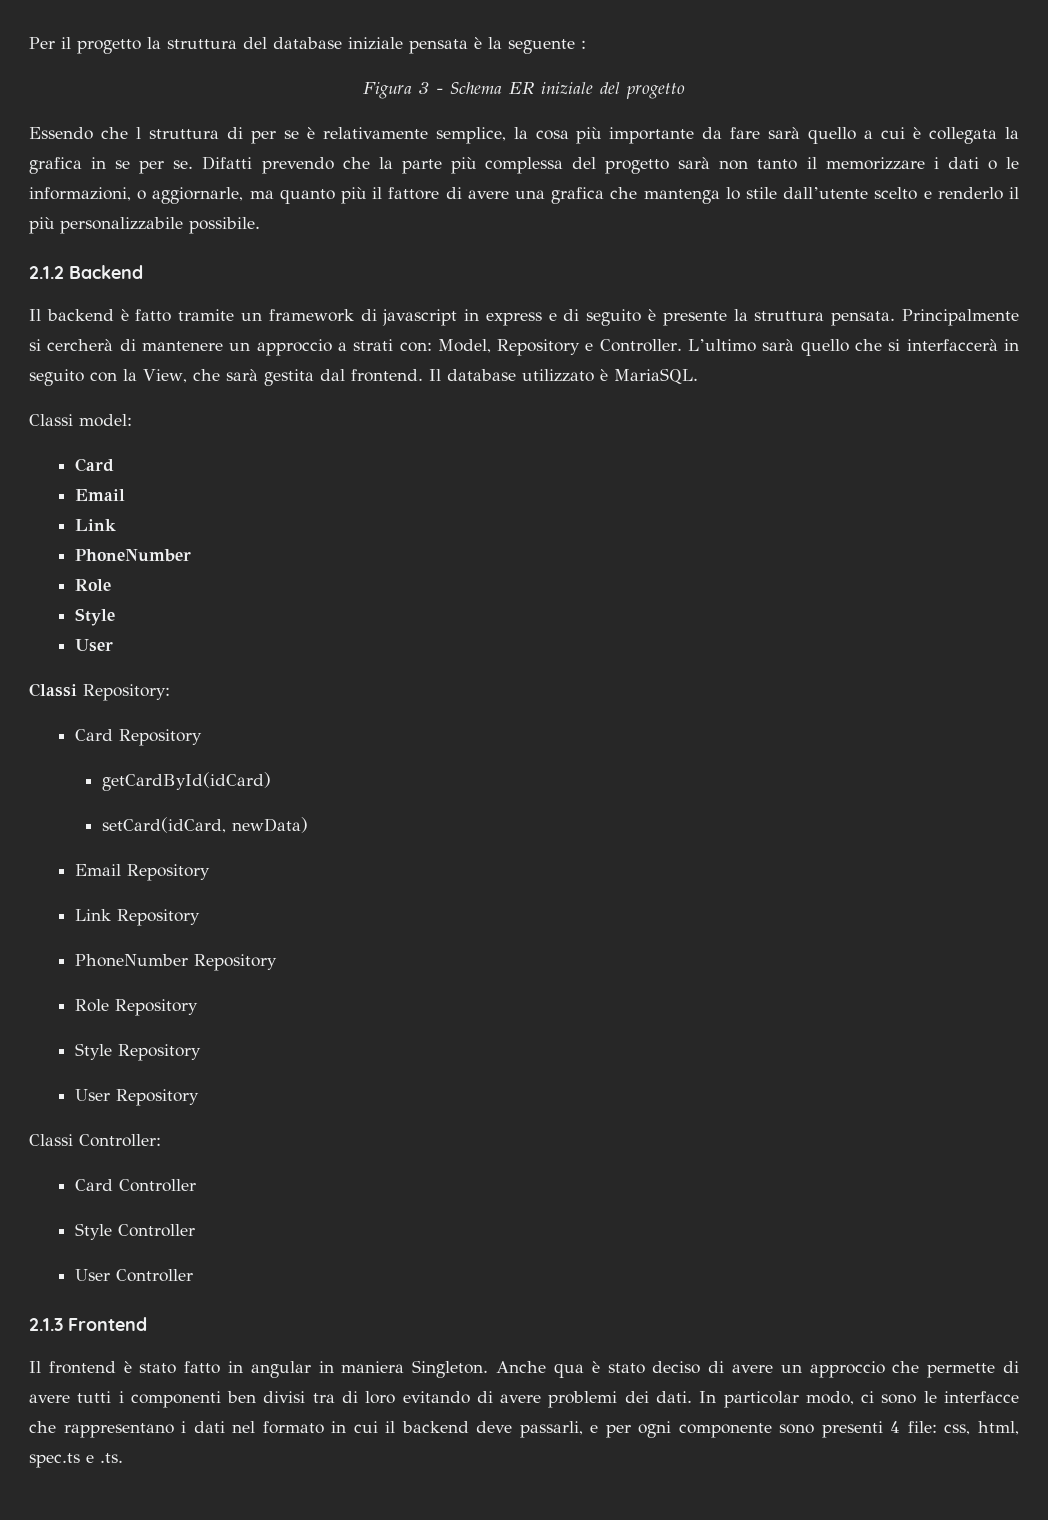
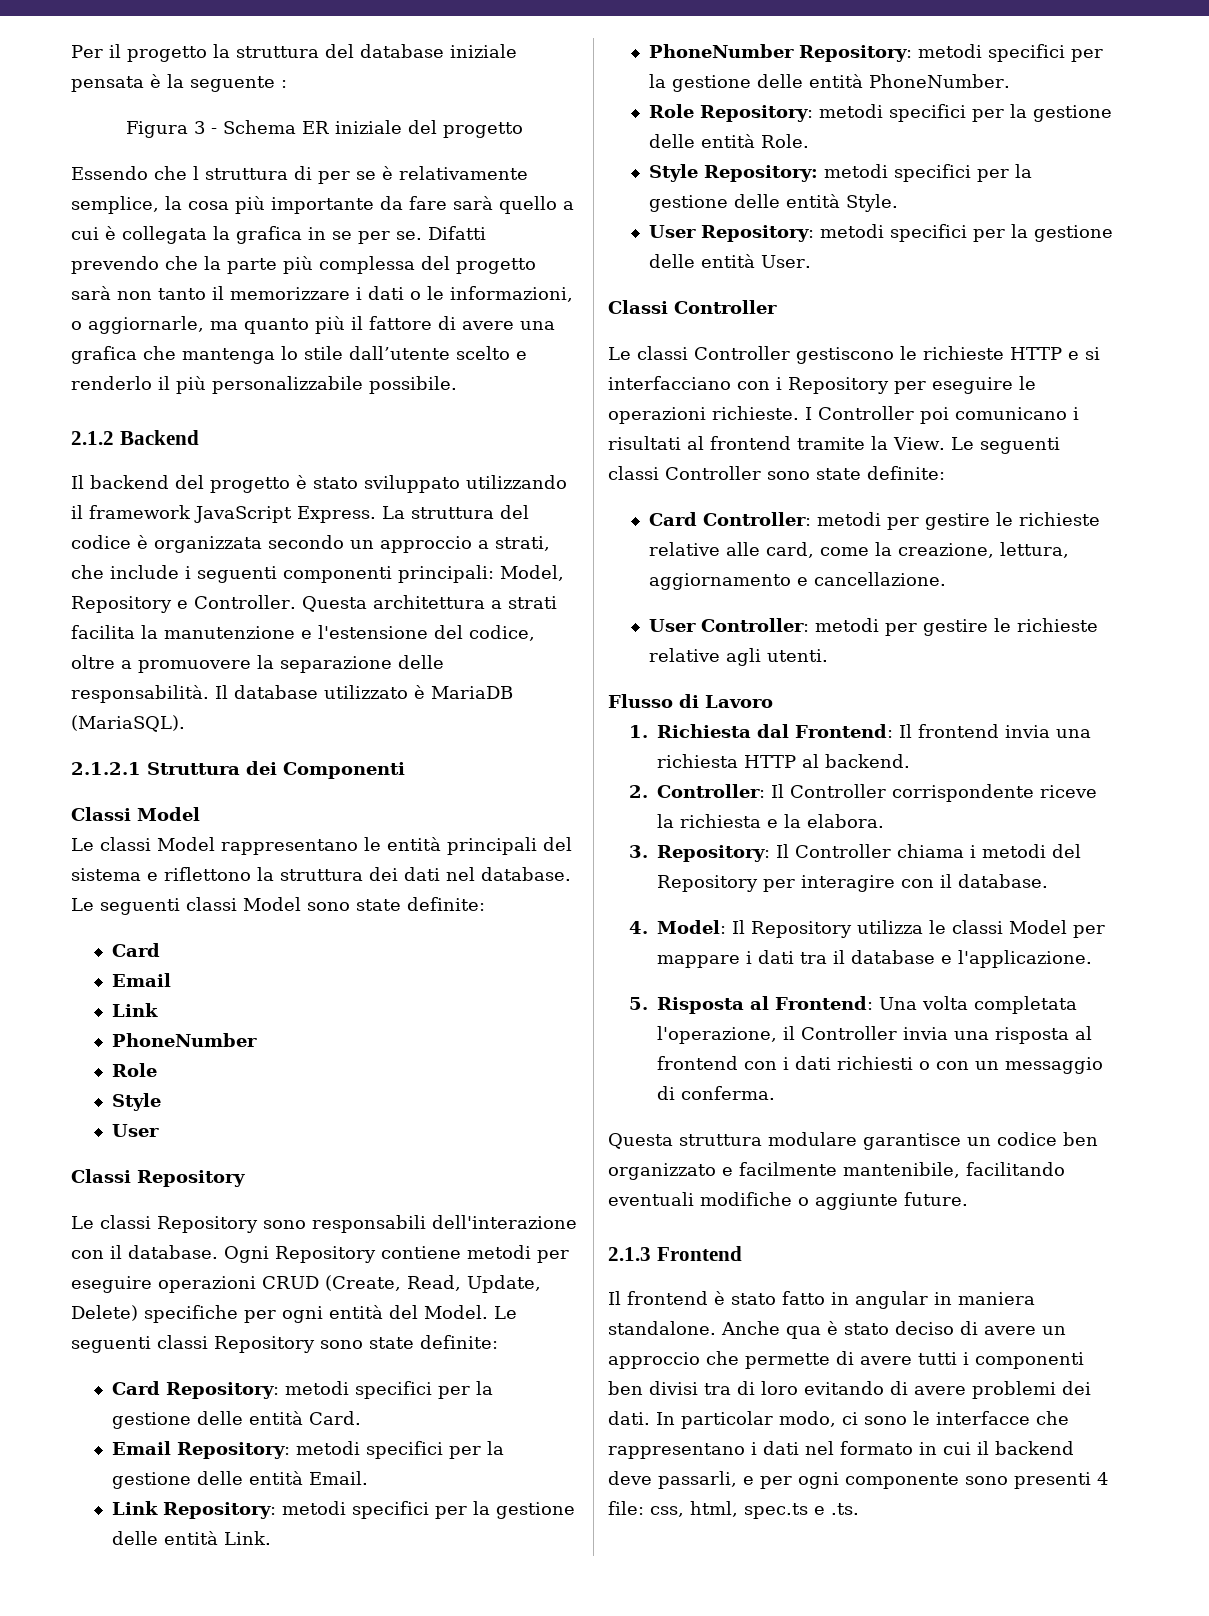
[120,309,1019,326] [29,339,1020,356] [29,368,698,386] [29,414,132,427] è fatto tramite un framework di javascript in express e di seguito è presente la struttura pensata. Principalmente si cercherà di mantenere un approccio a strati con: Model, Repository e Controller. L’ultimo sarà quello che si interfaccerà in seguito con la View, che sarà gestita dal frontend. Il database utilizzato è MariaSQL. // Classi model: -> [175,475,567,493] [71,505,529,523] [71,535,550,553] [71,565,564,583] [71,595,557,613] [71,625,535,641] [71,655,444,673] [71,685,513,703] [71,715,185,732] [71,761,405,779] [71,807,200,821] [71,837,572,855] [71,867,571,881] [71,897,485,915] del progetto è stato sviluppato utilizzando il framework JavaScript Express. La struttura del codice è organizzata secondo un approccio a strati, che include i seguenti componenti principali: Model, Repository e Controller. Questa architettura a strati facilita la manutenzione e l'estensione del codice, oltre a promuovere la separazione delle responsabilità. Il database utilizzato è MariaDB (MariaSQL). // 2.1.2.1 Struttura dei Componenti // Classi Model // Le classi Model rappresentano le entità principali del sistema e riflettono la struttura dei dati nel database. Le seguenti classi Model sono state definite:
[83,684,170,701] [75,729,203,746] [102,772,272,791] [102,817,309,833] [75,864,211,881] [75,909,201,926] [75,954,278,971] [75,999,199,1016] [75,1043,202,1061] [75,1089,200,1106] [29,1134,161,1147] [75,1179,197,1192] [75,1223,196,1240] [75,1269,194,1282] Repository: // Card Repository // getCardById(idCard) // setCard(idCard, newData) // Email Repository // Link Repository // PhoneNumber Repository // Role Repository // Style Repository // User Repository // Classi Controller: // Card Controller // Style Controller // User Controller -> [137,1170,245,1187] [71,1215,577,1233] [71,1245,569,1263] [71,1275,541,1293] [71,1305,517,1323] [71,1335,498,1353] [111,1381,493,1399] [111,1411,361,1429] [111,1441,504,1459] [111,1471,368,1489] [111,1501,575,1519] [111,1531,271,1545] [648,44,1103,62] [648,74,1010,92] [648,104,1112,122] [648,134,809,148] [648,164,1032,182] [648,194,898,212] [648,224,1113,242] [648,254,811,268] [608,300,777,314] [608,346,1100,364] [608,376,1036,394] [608,406,1079,424] [608,436,1060,454] [608,466,945,480] [648,512,1100,530] [648,542,1069,558] [648,572,946,590] [648,618,1098,636] [648,648,828,666] [608,694,773,708] [628,724,1091,738] [656,754,910,768] [628,784,1097,802] [656,814,884,828] [628,844,1081,862] [656,874,1048,892] [628,920,1105,938] [656,950,1092,968] [628,996,1077,1014] [656,1026,1092,1044] [656,1056,1103,1074] [656,1086,775,1100] [608,1132,1098,1150] [608,1162,1065,1180] [608,1192,968,1210] Repository // Le classi Repository sono responsabili dell'interazione con il database. Ogni Repository contiene metodi per eseguire operazioni CRUD (Create, Read, Update, Delete) specifiche per ogni entità del Model. Le seguenti classi Repository sono state definite: // Card Repository: metodi specifici per la gestione delle entità Card. // Email Repository: metodi specifici per la gestione delle entità Email. // Link Repository: metodi specifici per la gestione delle entità Link. // PhoneNumber Repository: metodi specifici per la gestione delle entità PhoneNumber. // Role Repository: metodi specifici per la gestione delle entità Role. // Style Repository: metodi specifici per la gestione delle entità Style. // User Repository: metodi specifici per la gestione delle entità User. // Classi Controller // Le classi Controller gestiscono le richieste HTTP e si interfacciano con i Repository per eseguire le operazioni richieste. I Controller poi comunicano i risultati al frontend tramite la View. Le seguenti classi Controller sono state definite: // Card Controller: metodi per gestire le richieste relative alle card, come la creazione, lettura, aggiornamento e cancellazione. // User Controller: metodi per gestire le richieste relative agli utenti. // Flusso di Lavoro // 1. Richiesta dal Frontend: Il frontend invia una richiesta HTTP al backend. // 2. Controller: Il Controller corrispondente riceve la richiesta e la elabora. // 3. Repository: Il Controller chiama i metodi del Repository per interagire con il database. // 4. Model: Il Repository utilizza le classi Model per mappare i dati tra il database e l'applicazione. // 5. Risposta al Frontend: Una volta completata l'operazione, il Controller invia una risposta al frontend con i dati richiesti o con un messaggio di conferma. // Questa struttura modulare garantisce un codice ben organizzato e facilmente mantenibile, facilitando eventuali modifiche o aggiunte future.
[412,1360,489,1378] Singleton. -> [608,1321,716,1335] standalone.

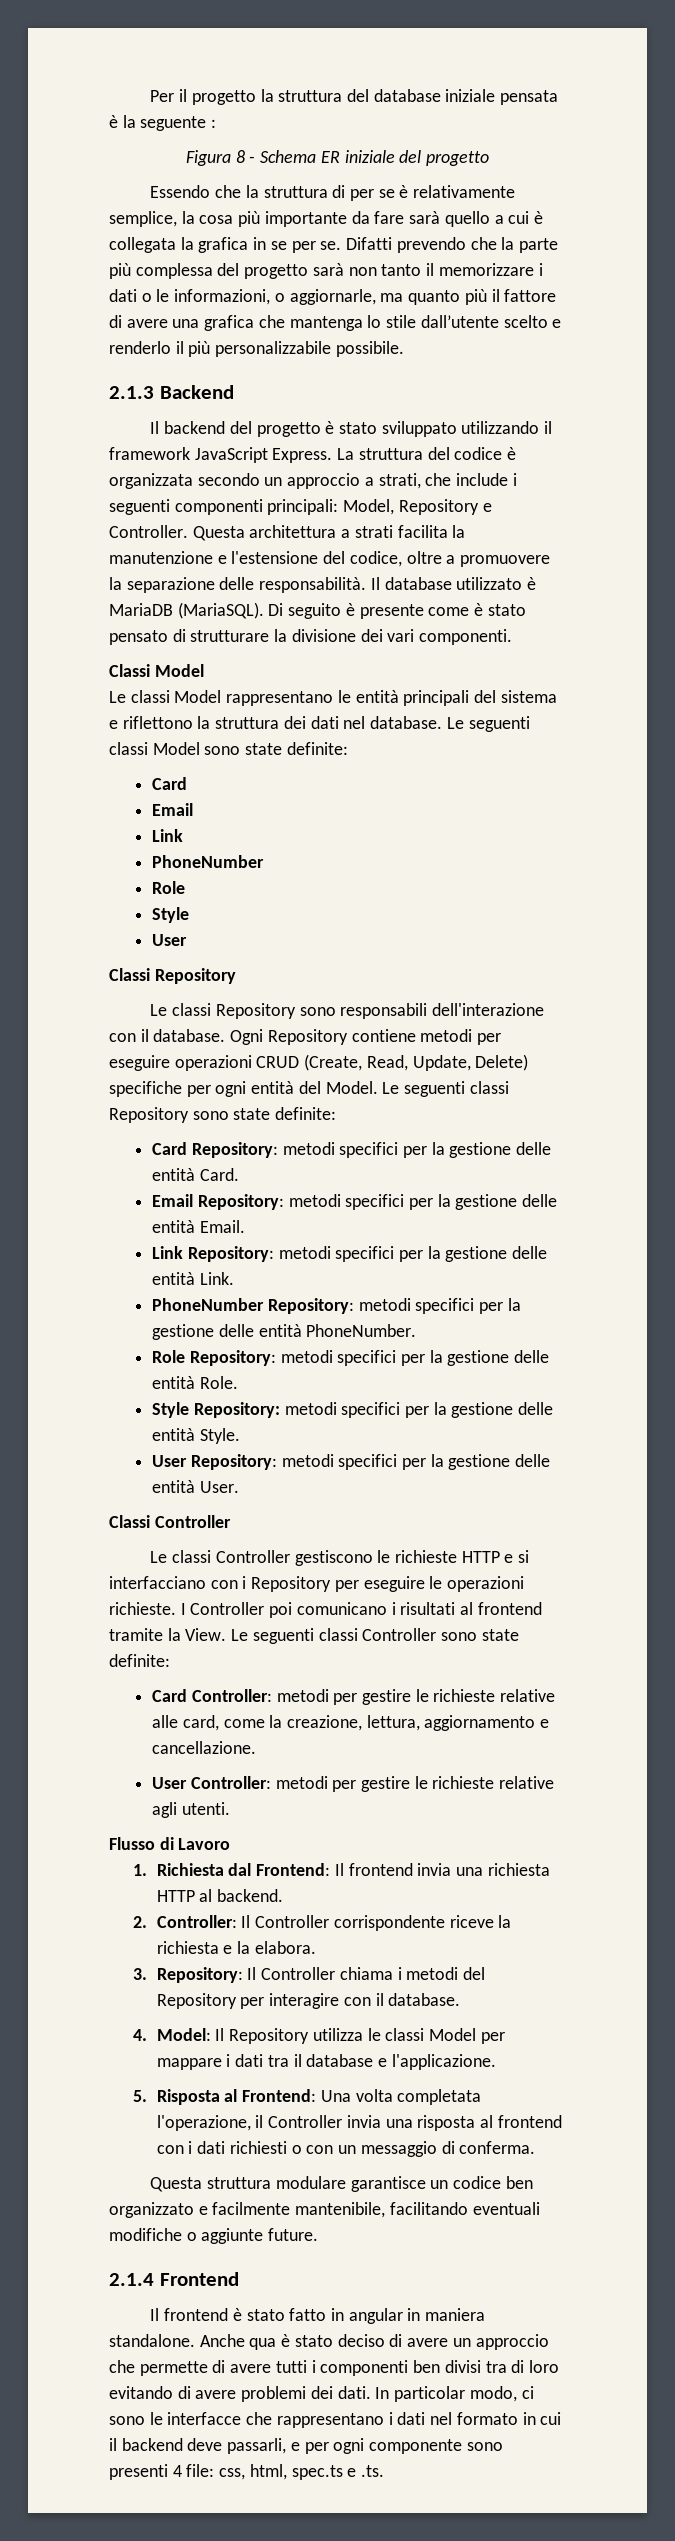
[193,121,205,134] 3 -> [235,150,245,163] 8
[193,166,199,180] l -> [245,185,259,198] la
[71,431,114,445] 2.1.2 -> [109,386,154,399] 2.1.3
[71,761,405,779] // 2.1.2.1 Struttura dei Componenti -> [268,603,526,619] [109,629,513,645] Di seguito è presente come è stato pensato di strutturare la divisione dei vari componenti.
[608,1247,651,1261] 2.1.3 -> [109,2273,154,2286] 2.1.4

